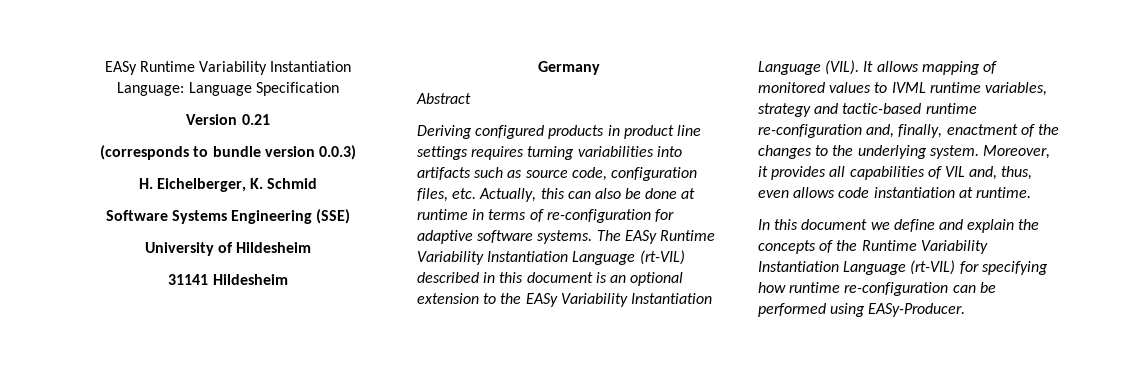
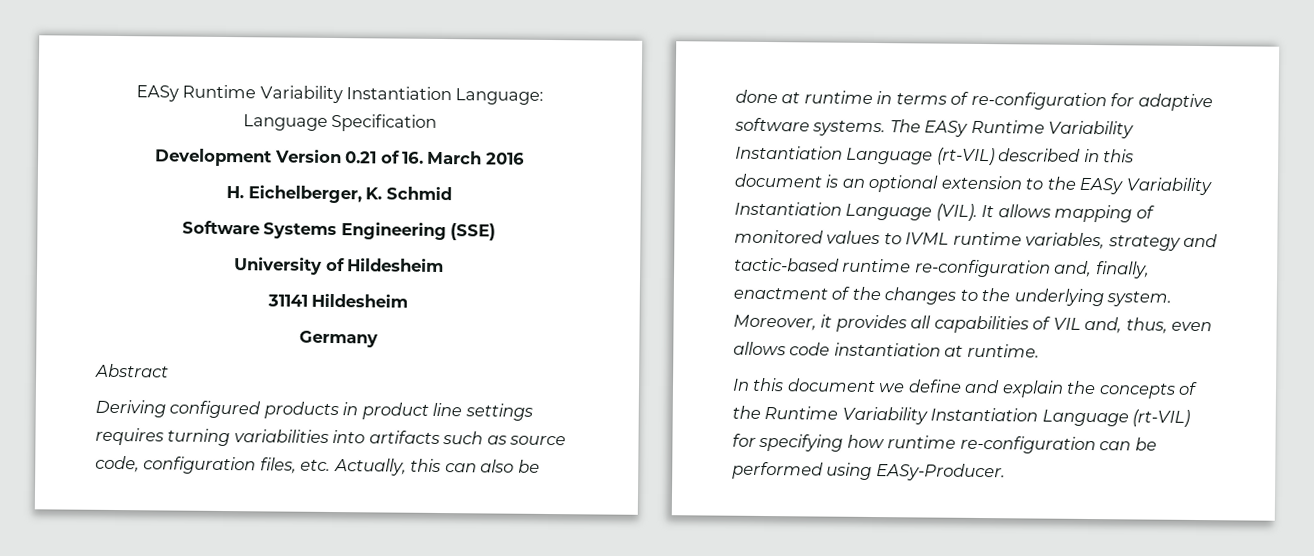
(339, 89) none -> [155,148,273,167] Development
[100,145,356,160] // (corresponds to bundle version 0.0.3) -> [380,150,525,165] of 16. March 2016

